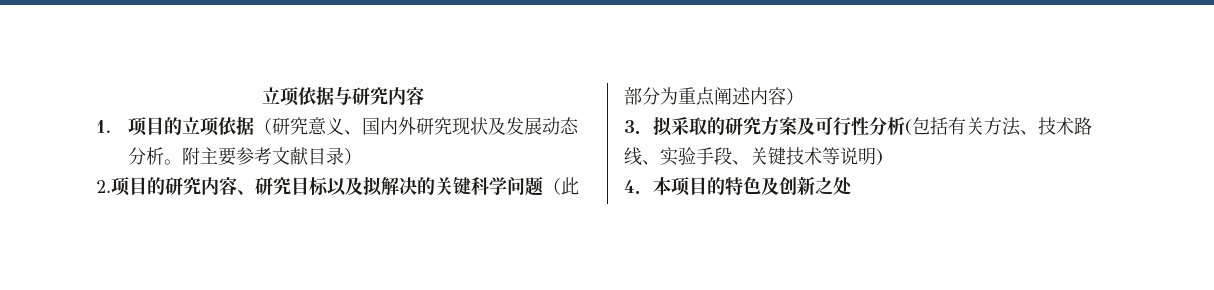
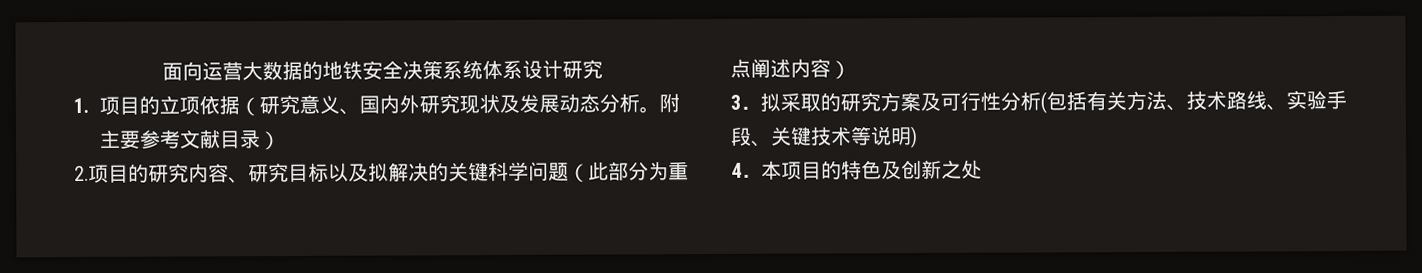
[262,86,424,106] 立项依据与研究内容 -> [161,59,603,81] 面向运营大数据的地铁安全决策系统体系设计研究

